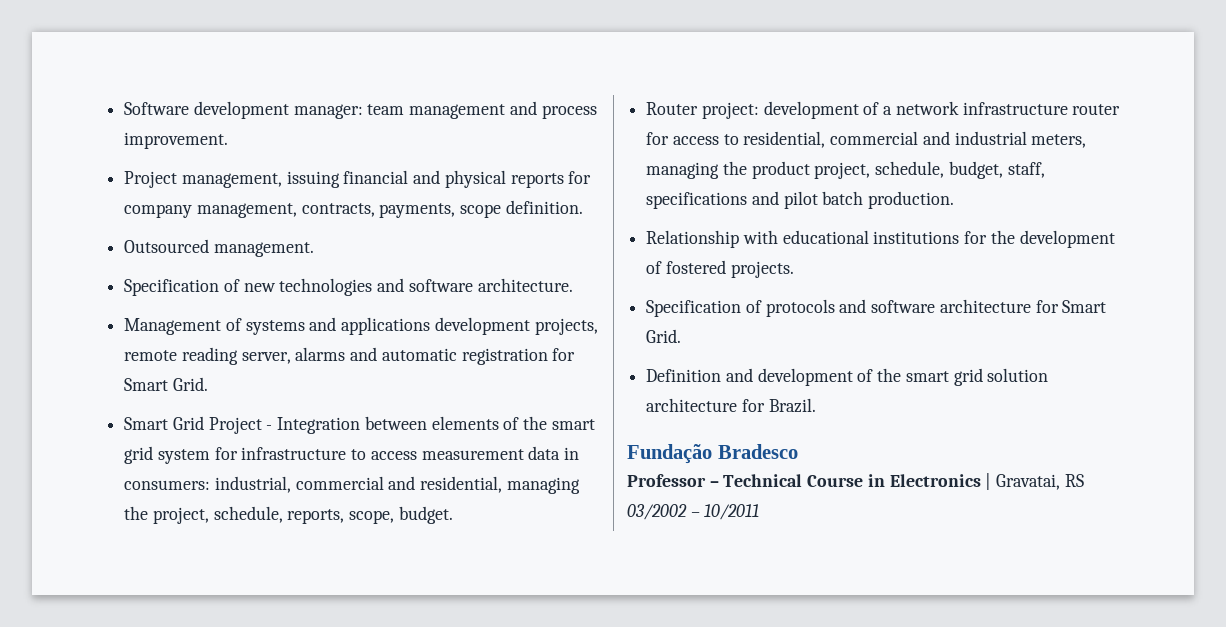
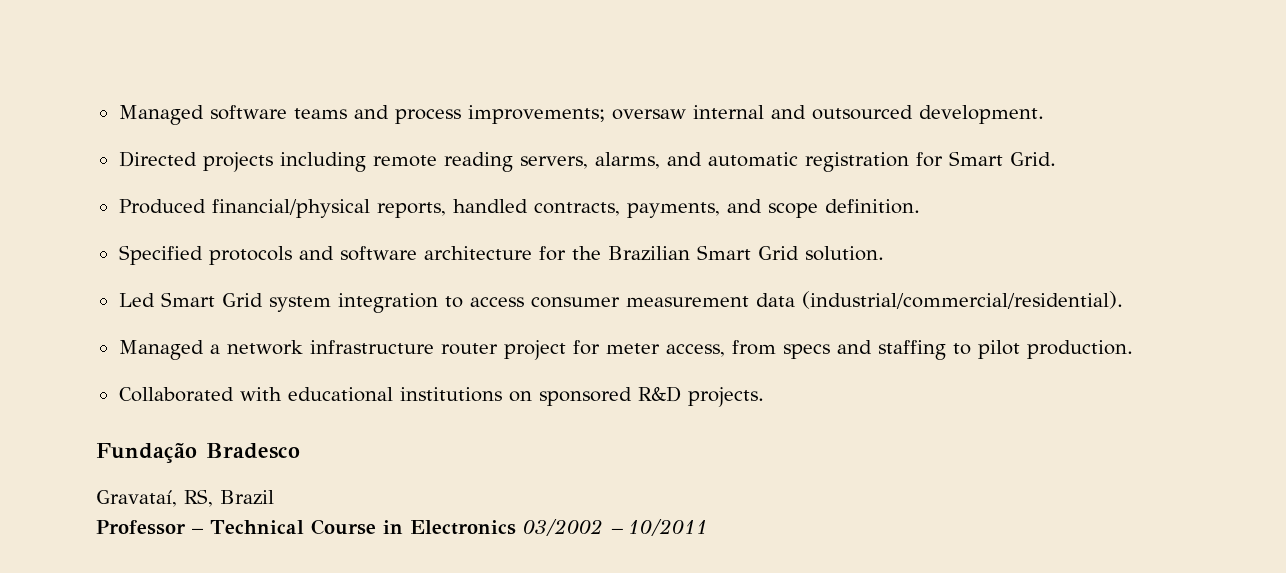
[124,101,597,119] [124,132,229,149] [124,170,592,188] [124,200,583,218] [124,239,314,257] [124,278,573,296] [124,317,598,335] [124,347,346,365] Software development manager: team management and process improvement. // Project management, issuing financial and physical reports for company management, contracts, payments, scope definition. // Outsourced management. // Specification of new technologies and software architecture. // Management of systems and applications development projects, remote reading server, alarms -> [118,105,1044,125] [118,151,660,172] Managed software teams and process improvements; oversaw internal and outsourced development. // Directed projects including remote reading servers, alarms,
[124,416,595,434] [124,446,580,464] [124,476,580,494] [124,506,453,524] [646,101,1121,119] [646,131,1087,148] [646,161,1045,179] [646,191,955,209] [646,230,1115,248] [646,260,794,278] [646,300,762,317] Smart Grid Project - Integration between elements of the smart grid system for infrastructure to access measurement data in consumers: industrial, commercial and residential, managing the project, schedule, reports, scope, budget. // Router project: development of a network infrastructure router for access to residential, commercial and industrial meters, managing the product project, schedule, budget, staff, specifications and pilot batch production. // Relationship with educational institutions for the development of fostered projects. // Specification of -> [118,199,920,218] [118,245,203,265] Produced financial/physical reports, handled contracts, payments, and scope definition. // Specified
[1062,300,1107,313] [646,329,682,343] [646,368,1049,386] [646,398,816,413] Smart Grid. // Definition and development of the smart grid solution architecture for Brazil. -> [571,245,884,261] [118,291,1123,313] [118,340,1133,360] [118,386,764,407] the Brazilian Smart Grid solution. // Led Smart Grid system integration to access consumer measurement data (industrial/commercial/residential). // Managed a network infrastructure router project for meter access, from specs and staffing to pilot production. // Collaborated with educational institutions on sponsored R&D projects.
(798, 451) none -> [96,489,274,507] // Gravataí, RS, Brazil
[985,473,1084,490] | Gravatai, RS -> (516, 527) none

